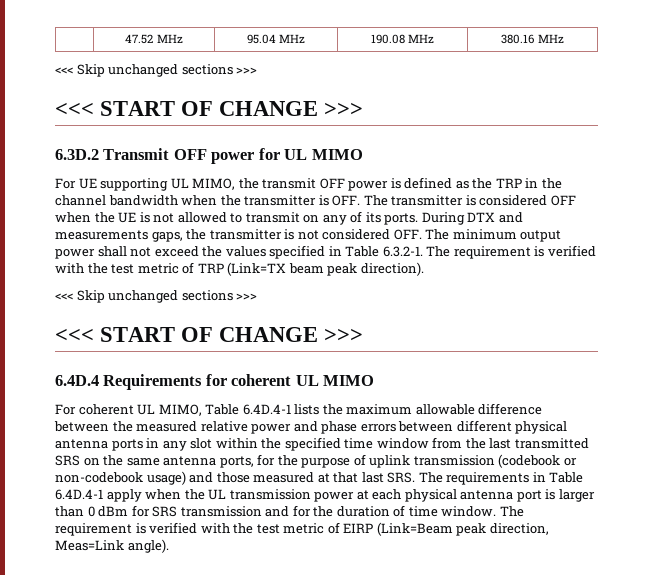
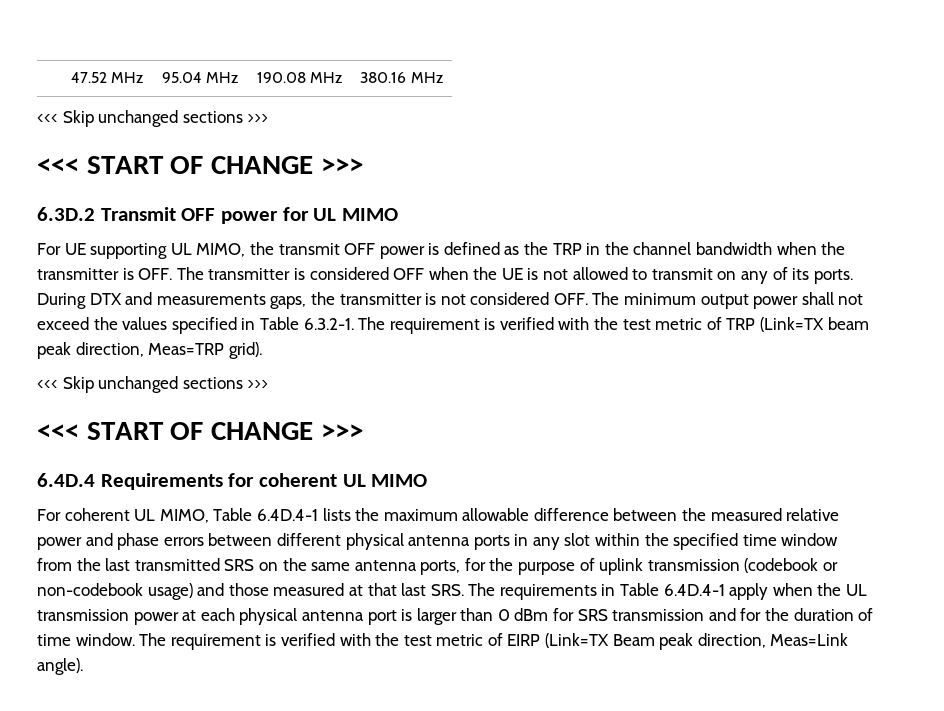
[360,262,424,276] direction). -> [75,342,262,359] direction, Meas=TRP grid).
[376,522,453,536] (Link=Beam -> [545,633,655,648] (Link=TX Beam

